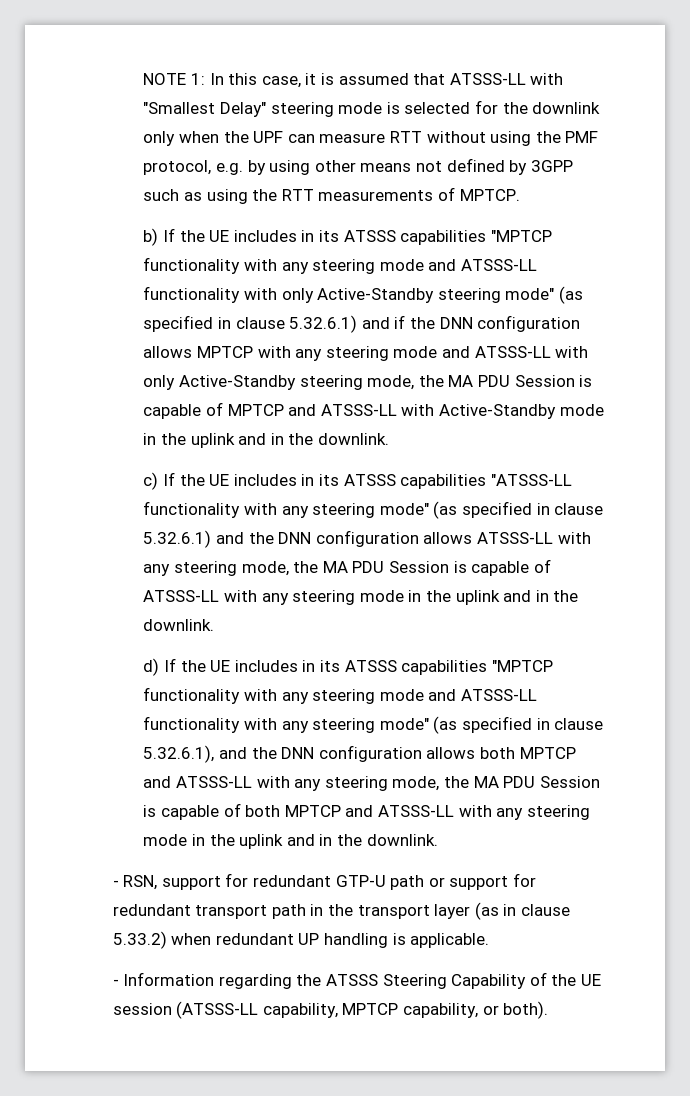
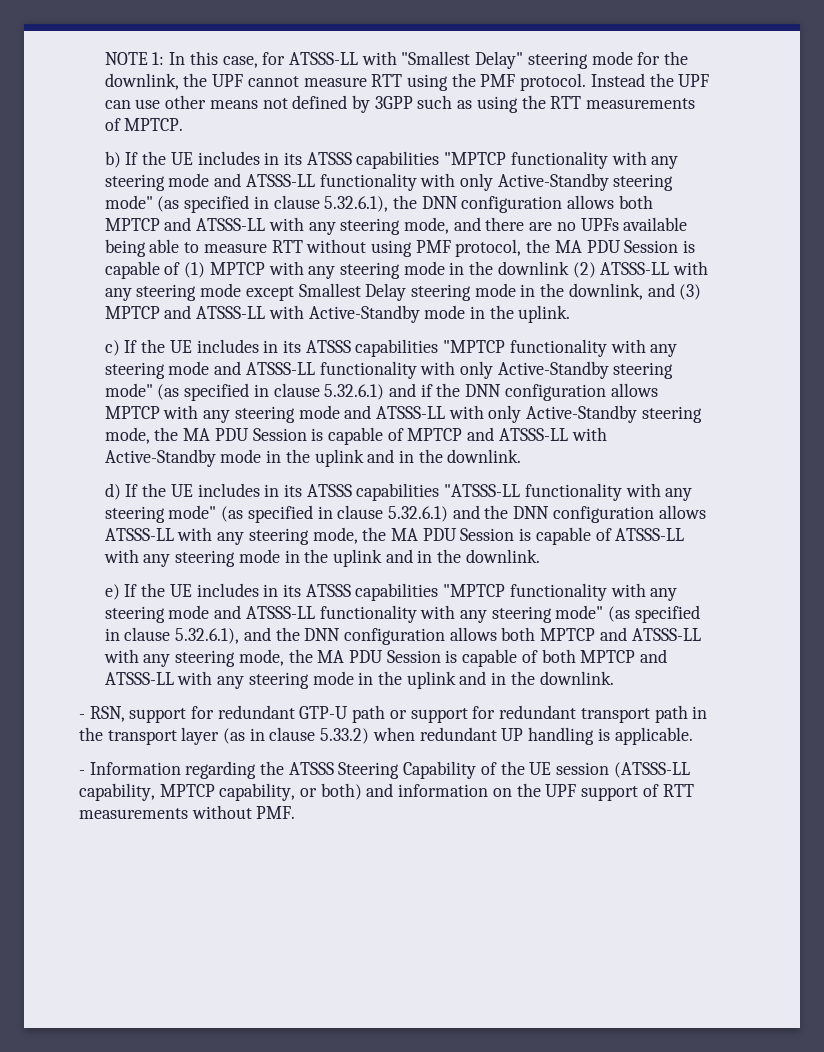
[305,73,446,85] it is assumed that -> [262,52,286,65] for
[386,100,601,114] [143,131,599,146] [143,160,311,175] is selected for the downlink only when the UPF can measure RTT without using the PMF protocol, e.g. by using -> [637,51,689,65] [104,73,710,91] [104,99,161,109] for the downlink, the UPF cannot measure RTT using the PMF protocol. Instead the UPF can use
(285, 323) none -> [324,195,653,213] [104,217,688,235] [104,239,696,257] [104,261,709,279] [104,283,702,301] [104,305,571,323] [104,339,678,357] [104,361,674,379] [104,383,320,401] 5.32.6.1), the DNN configuration allows both MPTCP and ATSSS-LL with any steering mode, and there are no UPFs available being able to measure RTT without using PMF protocol, the MA PDU Session is capable of (1) MPTCP with any steering mode in the downlink (2) ATSSS-LL with any steering mode except Smallest Delay steering mode in the downlink, and (3) MPTCP and ATSSS-LL with Active-Standby mode in the uplink. // c) If the UE includes in its ATSSS capabilities "MPTCP functionality with any steering mode and ATSSS-LL functionality with only Active-Standby steering mode" (as specified in clause
[143,472,159,490] c) -> [104,483,121,500] d)
[143,658,160,676] d) -> [104,584,120,600] e)
[503,1001,549,1019] both). -> [320,783,694,801] [78,805,296,819] both) and information on the UPF support of RTT measurements without PMF.

